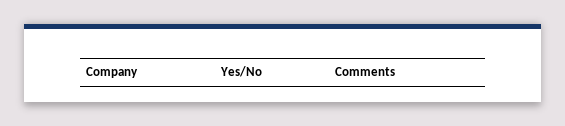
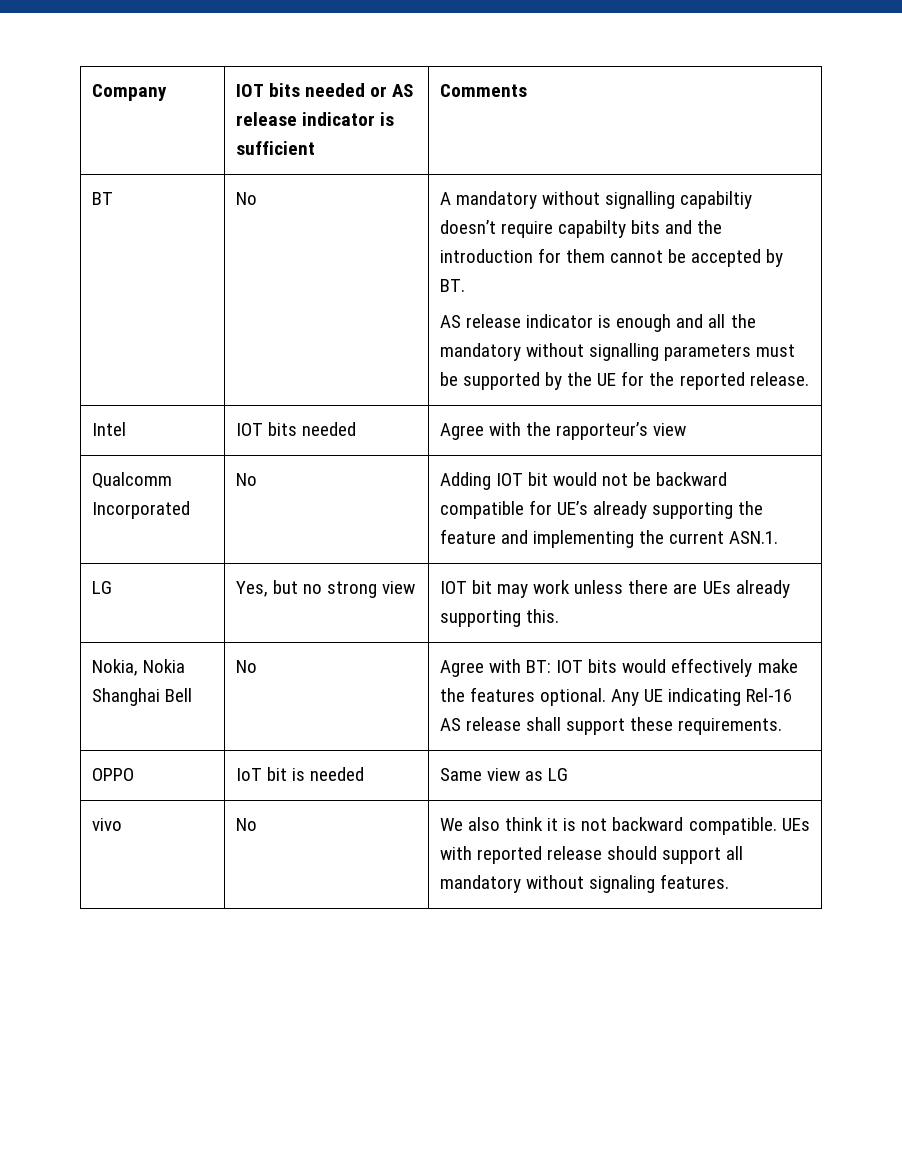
[219,66,262,77] [334,67,395,76] Yes/No | Comments -> [235,83,414,97] [235,112,394,126] [235,141,315,155] [439,84,527,97] [91,192,113,205] [235,192,257,205] [439,191,753,209] [439,220,723,238] [439,248,784,267] [439,279,465,292] [439,314,756,332] [439,343,796,361] [439,371,809,390] [91,422,126,436] [235,422,356,436] [439,422,687,440] [91,472,172,489] [91,501,190,519] [235,473,257,486] [439,472,728,490] [439,500,764,519] [439,529,779,548] [91,581,112,594] [235,580,416,598] [439,580,790,598] [439,609,559,627] [91,659,185,676] [91,688,192,706] [235,660,257,673] [439,658,798,677] [439,687,793,706] [439,717,783,735] [91,768,134,781] [235,767,365,781] [439,768,569,781] [91,818,122,831] [235,818,257,831] [439,817,810,835] [439,846,744,864] [439,874,730,893] IOT bits needed or AS release indicator is sufficient | Comments // BT | No | A mandatory without signalling capabiltiy doesn’t require capabilty bits and the introduction for them cannot be accepted by BT. // AS release indicator is enough and all the mandatory without signalling parameters must be supported by the UE for the reported release. // Intel | IOT bits needed | Agree with the rapporteur’s view // Qualcomm Incorporated | No | Adding IOT bit would not be backward compatible for UE’s already supporting the feature and implementing the current ASN.1. // LG | Yes, but no strong view | IOT bit may work unless there are UEs already supporting this. // Nokia, Nokia Shanghai Bell | No | Agree with BT: IOT bits would effectively make the features optional. Any UE indicating Rel-16 AS release shall support these requirements. // OPPO | IoT bit is needed | Same view as LG // vivo | No | We also think it is not backward compatible. UEs with reported release should support all mandatory without signaling features.

